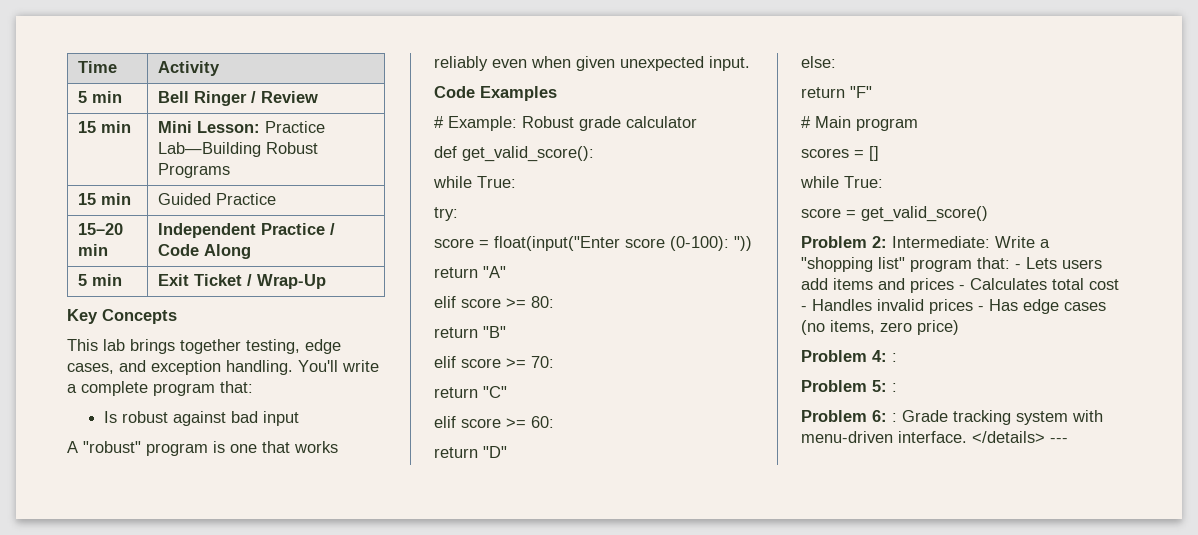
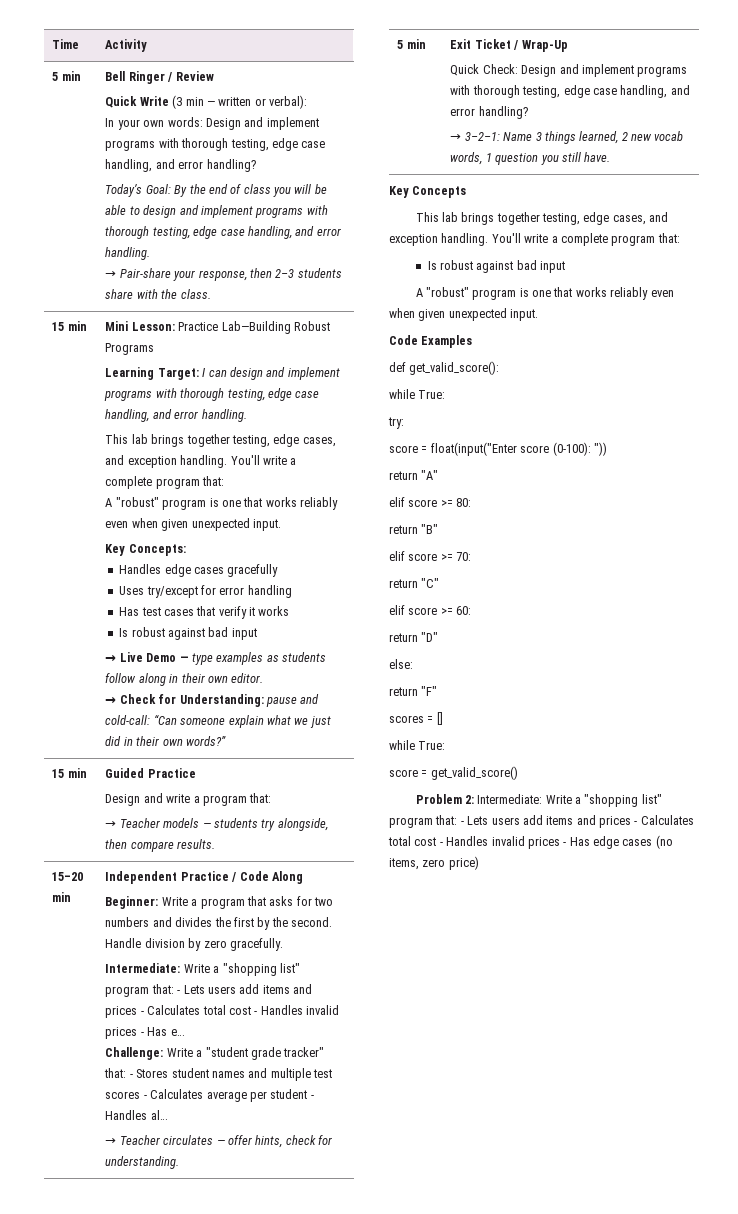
(318, 97) none -> [105,95,308,109] [105,117,319,130] [105,138,326,151] [105,159,256,172] [105,184,327,197] [105,205,328,218] [105,226,341,239] [105,247,151,260] [105,268,342,281] [105,289,211,299] // Quick Write (3 min — written or verbal): // In your own words: Design and implement programs with thorough testing, edge case handling, and error handling? // Today’s Goal: By the end of class you will be able to design and implement programs with thorough testing, edge case handling, and error handling. // → Pair-share your response, then 2–3 students share with the class.
[77,193,131,205] [157,193,276,205] // 15 min | Guided Practice -> [105,367,340,380] [104,388,320,401] [105,409,247,422] [105,434,336,447] [105,455,297,468] [105,476,225,489] [105,497,339,510] [105,518,281,531] [105,544,186,556] [119,564,279,577] [119,585,292,598] [119,606,290,619] [119,627,257,640] [105,652,327,665] [105,673,264,686] [105,694,320,707] [105,714,331,728] [105,736,226,746] [52,768,87,778] [105,768,196,778] [105,793,272,806] [105,818,328,831] [105,839,216,852] // Learning Target: I can design and implement programs with thorough testing, edge case handling, and error handling. // This lab brings together testing, edge cases, and exception handling. You'll write a complete program that: // A "robust" program is one that works reliably even when given unexpected input. // Key Concepts: // Handles edge cases gracefully // Uses try/except for error handling // Has test cases that verify it works // Is robust against bad input // → Live Demo — type examples as students follow along in their own editor. // → Check for Understanding: pause and cold-call: “Can someone explain what we just did in their own words?” // 15 min | Guided Practice // Design and write a program that: // → Teacher models — students try alongside, then compare results.
(251, 251) none -> [105,896,334,909] [105,917,333,930] [105,938,283,951] [105,963,300,976] [105,984,313,997] [105,1005,340,1018] [105,1027,185,1039] [105,1047,325,1060] [104,1068,333,1081] [105,1089,314,1102] [105,1110,168,1120] [105,1135,333,1148] [105,1156,180,1169] // Beginner: Write a program that asks for two numbers and divides the first by the second. Handle division by zero gracefully. // Intermediate: Write a "shopping list" program that: - Lets users add items and prices - Calculates total cost - Handles invalid prices - Has e… // Challenge: Write a "student grade tracker" that: - Stores student names and multiple test scores - Calculates average per student - Handles al… // → Teacher circulates — offer hints, check for understanding.
(326, 281) none -> [450,64,688,77] [450,85,690,98] [450,106,528,119] [450,131,684,144] [450,152,611,165] // Quick Check: Design and implement programs with thorough testing, edge case handling, and error handling? // → 3–2–1: Name 3 things learned, 2 new vocab words, 1 question you still have.
[434,116,697,131] // # Example: Robust grade calculator -> (473, 341) none
[801,116,918,131] // # Main program -> (438, 691) none
[801,350,897,362] [801,380,897,392] [801,410,1103,425] [801,431,1068,443] // Problem 4: : // Problem 5: : // Problem 6: : Grade tracking system with menu-driven interface. </details> --- -> (479, 863) none

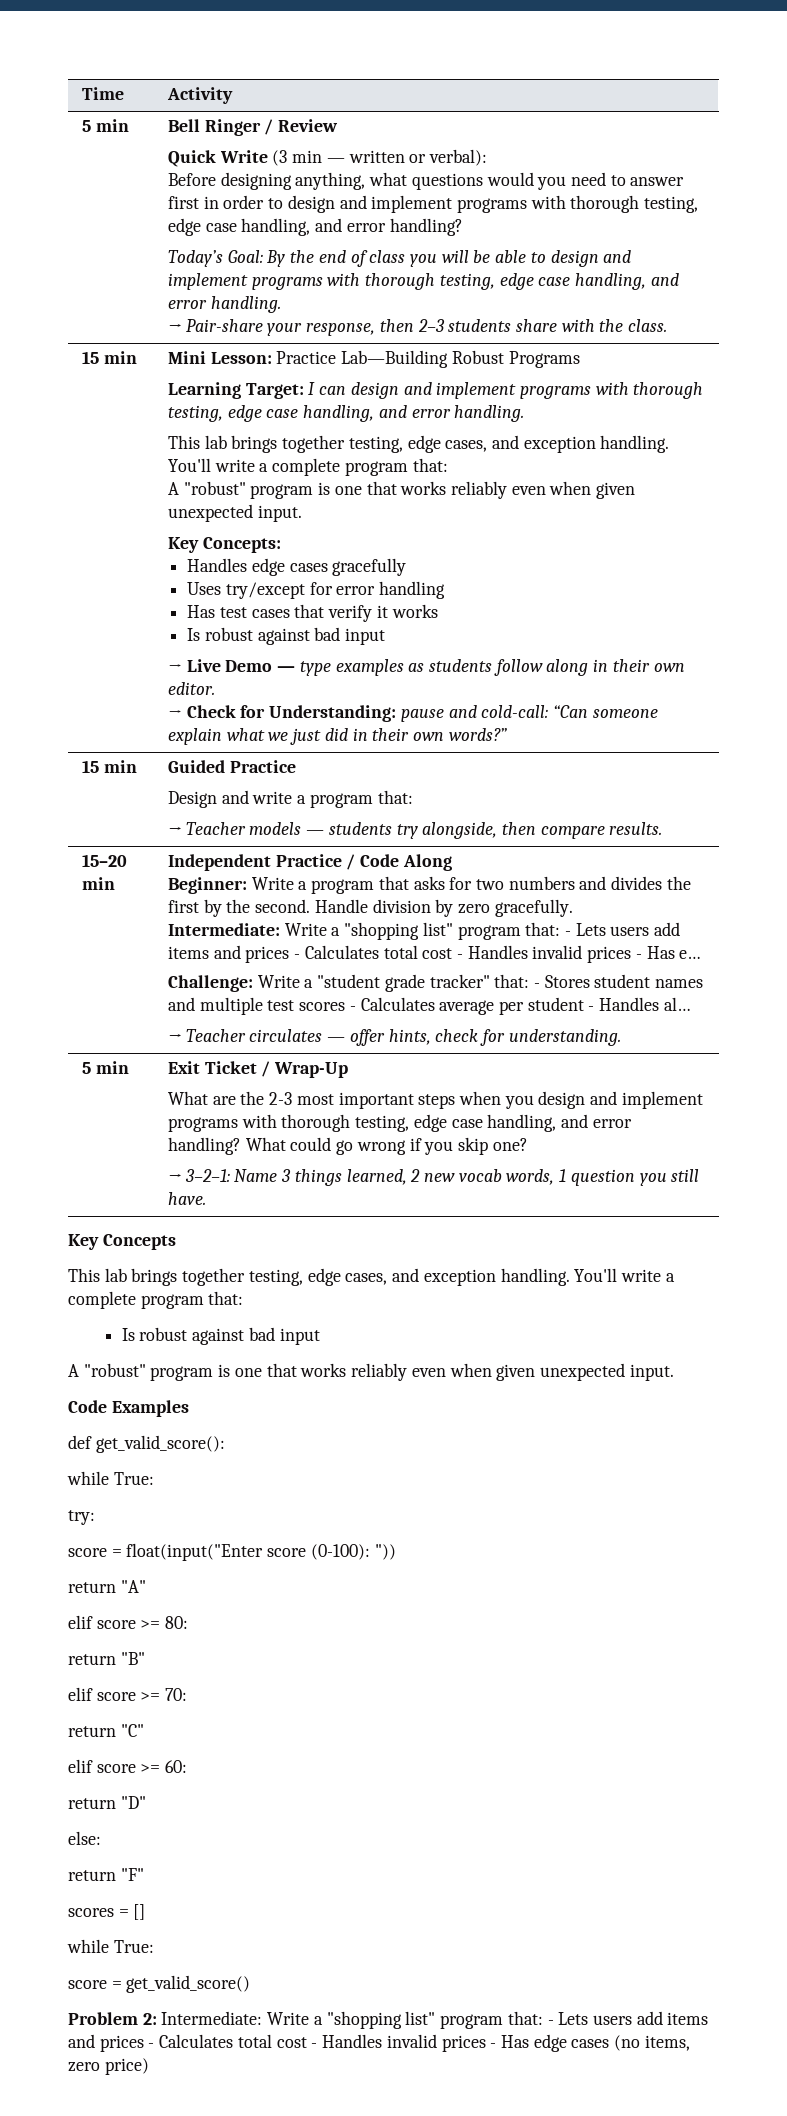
[105,117,241,130] In your own words: Design -> [167,172,685,190] [167,195,335,213] Before designing anything, what questions would you need to answer first in order to design
[450,64,557,77] Quick Check: Design -> [167,1091,586,1109] What are the 2-3 most important steps when you design
(528, 112) none -> [245,1137,528,1155] What could go wrong if you skip one?

